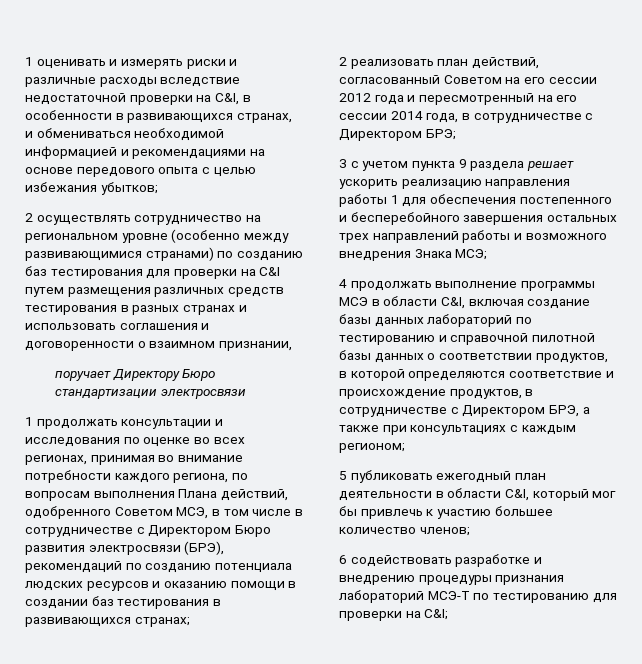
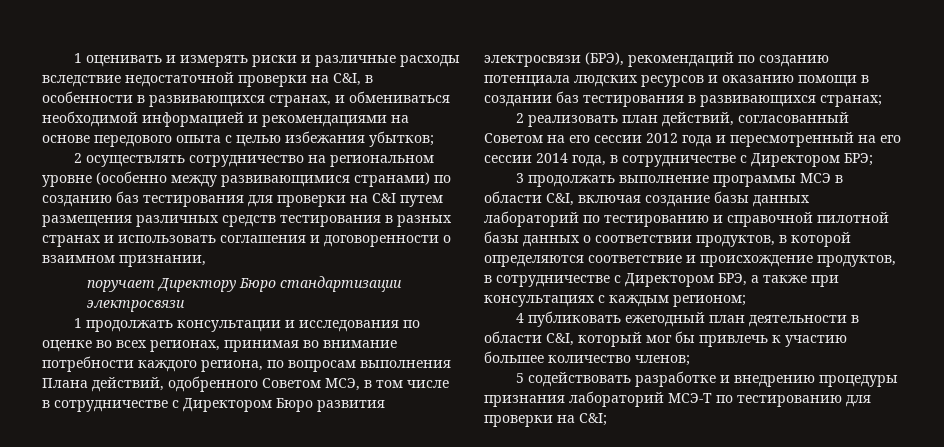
[350,159,574,171] [339,179,571,189] [339,194,612,207] [339,212,617,225] [339,230,607,243] [339,249,488,261] [339,279,347,288] с учетом пункта 9 раздела решает ускорить реализацию направления работы 1 для обеспечения постепенного и бесперебойного завершения остальных трех направлений работы и возможного внедрения Знака МСЭ; // 4 -> (524, 178) none
[339,471,347,480] 5 -> [515,313,524,323] 4
[339,555,347,564] 6 -> [515,373,524,383] 5

